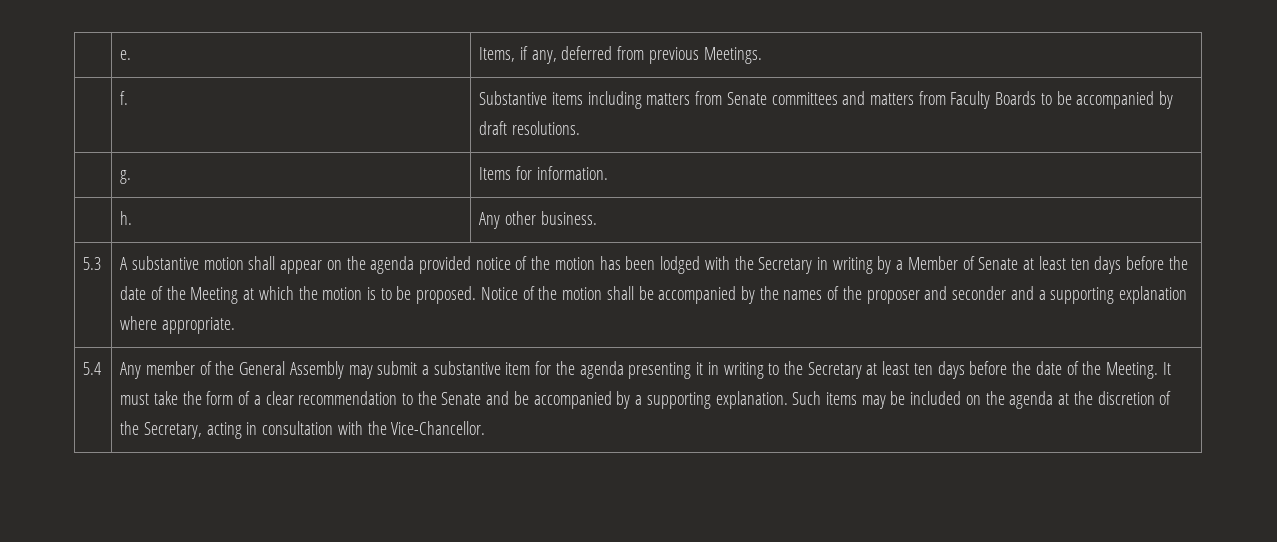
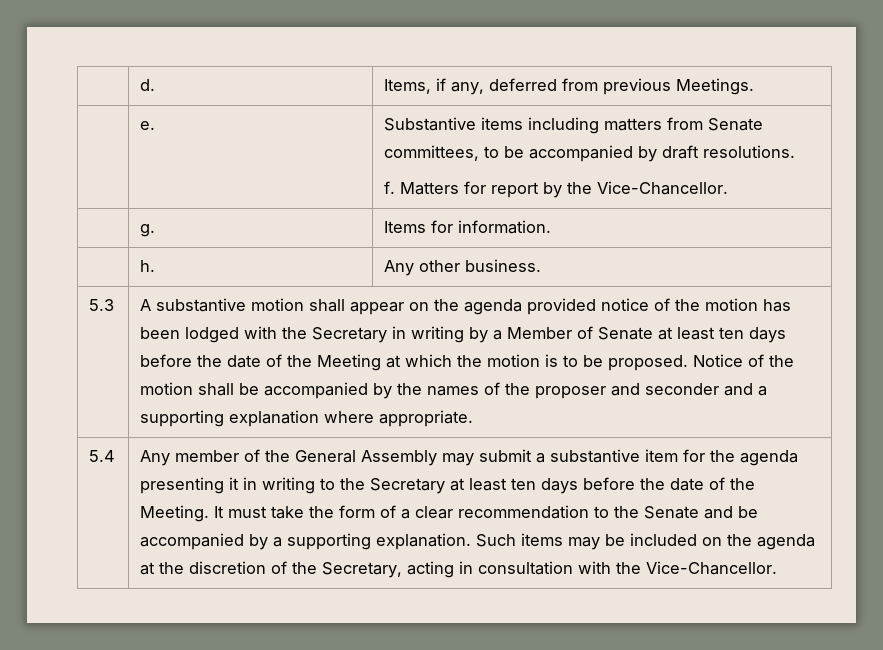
[120,50,132,60] | e. -> [140,79,156,91] | d.
[120,91,129,105] f. -> [140,121,156,130] e.
[771,91,1037,109] committees and matters from Faculty Boards -> [384,145,480,161] committees,
(580, 128) none -> [384,181,729,198] // f. Matters for report by the Vice-Chancellor.

